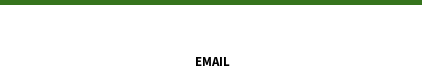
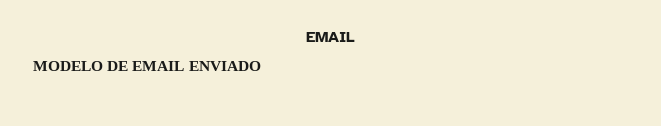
[195,57,230,66] EMAIL -> [306,32,355,42] [33,61,261,71] EMAIL // MODELO DE EMAIL ENVIADO

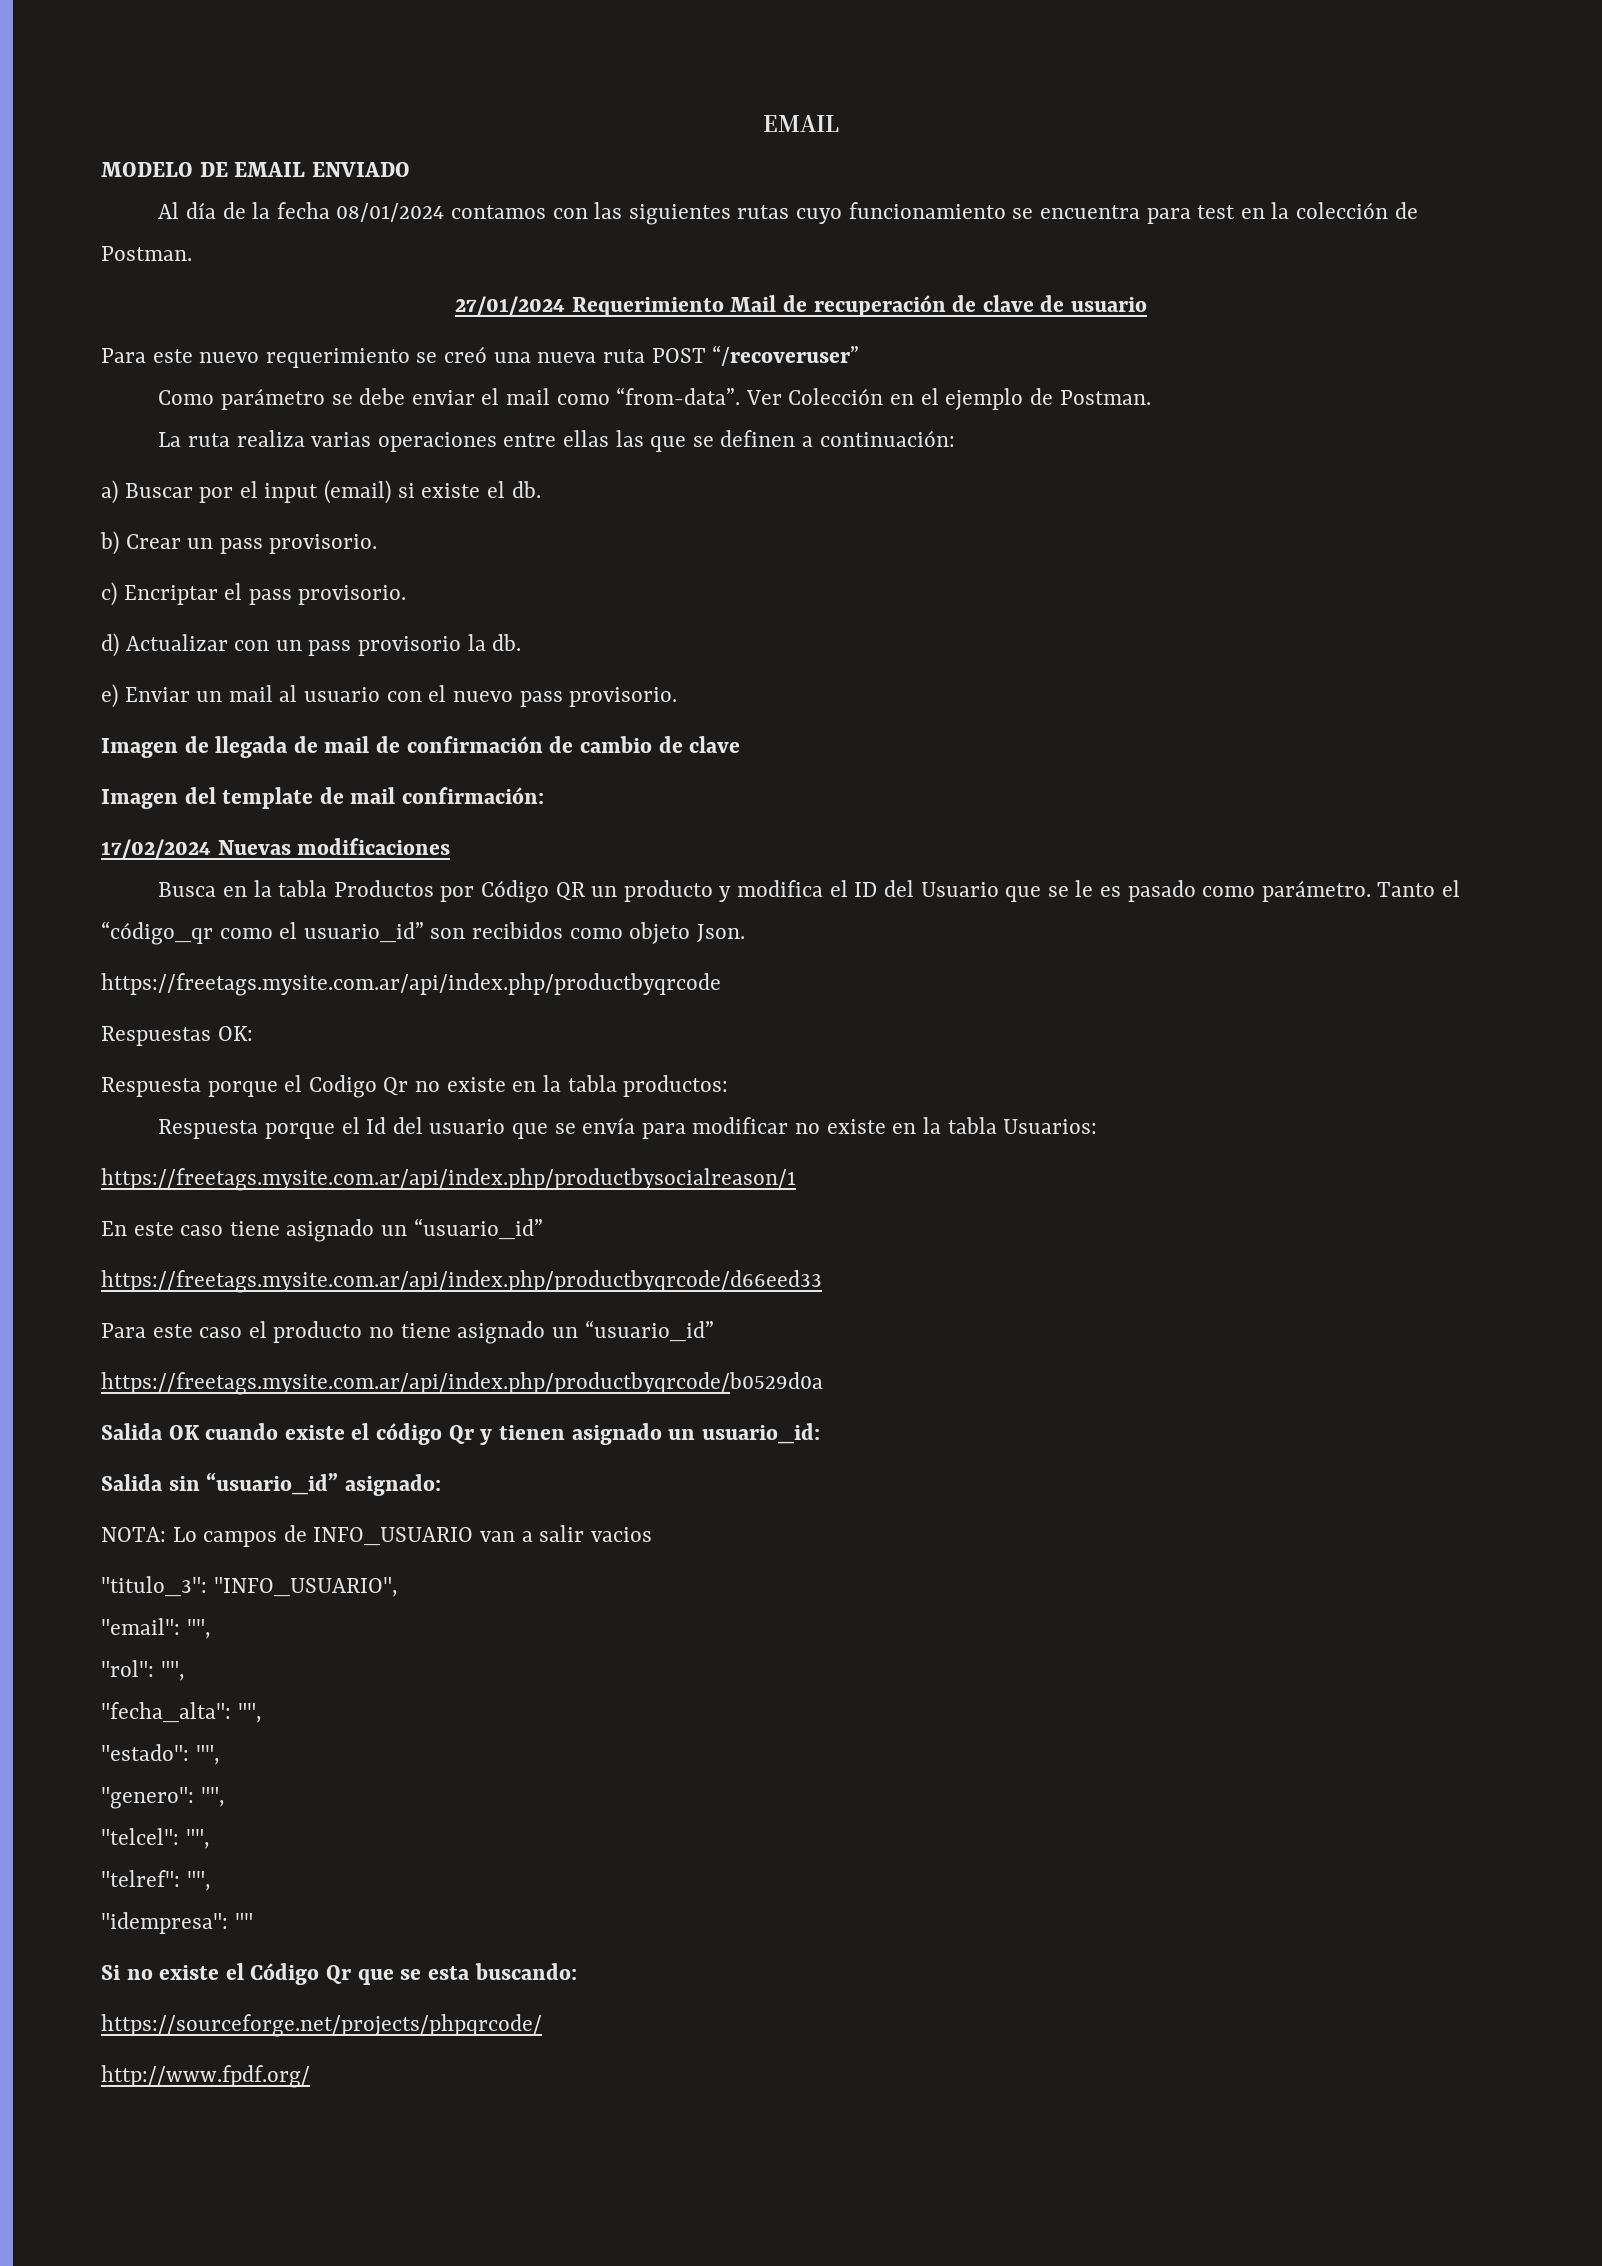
(261, 66) none -> [158,202,1418,225] [101,246,192,261] [455,295,1147,317] [101,345,860,368] [158,387,1151,410] [158,430,955,452] [101,480,541,504] [100,531,378,555] [101,582,407,606] [101,633,522,657] [101,684,678,708] [101,736,741,758] [101,787,545,809] [101,838,451,858] [158,880,1461,903] [101,921,745,945] [101,973,721,996] [101,1026,253,1046] [101,1075,729,1098] [158,1117,1098,1139] [101,1168,796,1191] [101,1218,543,1242] [101,1270,822,1293] [101,1320,714,1344] [101,1372,823,1395] [101,1423,820,1445] [101,1472,441,1496] [101,1525,652,1547] [101,1576,398,1597] [101,1618,211,1639] [101,1660,185,1681] [101,1702,262,1723] [101,1744,220,1765] [101,1787,225,1809] [101,1828,210,1849] [101,1870,211,1891] [101,1912,253,1934] [101,1963,577,1985] [101,2014,542,2037] [101,2065,310,2088] // Al día de la fecha 08/01/2024 contamos con las siguientes rutas cuyo funcionamiento se encuentra para test en la colección de Postman. // 27/01/2024 Requerimiento Mail de recuperación de clave de usuario // Para este nuevo requerimiento se creó una nueva ruta POST “/recoveruser” // Como parámetro se debe enviar el mail como “from-data”. Ver Colección en el ejemplo de Postman. // La ruta realiza varias operaciones entre ellas las que se definen a continuación: // a) Buscar por el input (email) si existe el db. // b) Crear un pass provisorio. // c) Encriptar el pass provisorio. // d) Actualizar con un pass provisorio la db. // e) Enviar un mail al usuario con el nuevo pass provisorio. // Imagen de llegada de mail de confirmación de cambio de clave // Imagen del template de mail confirmación: // 17/02/2024 Nuevas modificaciones // Busca en la tabla Productos por Código QR un producto y modifica el ID del Usuario que se le es pasado como parámetro. Tanto el “código_qr como el usuario_id” son recibidos como objeto Json. // https://freetags.mysite.com.ar/api/index.php/productbyqrcode // Respuestas OK: // Respuesta porque el Codigo Qr no existe en la tabla productos: // Respuesta porque el Id del usuario que se envía para modificar no existe en la tabla Usuarios: // https://freetags.mysite.com.ar/api/index.php/productbysocialreason/1 // En este caso tiene asignado un “usuario_id” // https://freetags.mysite.com.ar/api/index.php/productbyqrcode/d66eed33 // Para este caso el producto no tiene asignado un “usuario_id” // https://freetags.mysite.com.ar/api/index.php/productbyqrcode/b0529d0a // Salida OK cuando existe el código Qr y tienen asignado un usuario_id: // Salida sin “usuario_id” asignado: // NOTA: Lo campos de INFO_USUARIO van a salir vacios // "titulo_3": "INFO_USUARIO", // "email": "", // "rol": "", // "fecha_alta": "", // "estado": "", // "genero": "", // "telcel": "", // "telref": "", // "idempresa": "" // Si no existe el Código Qr que se esta buscando: // https://sourceforge.net/projects/phpqrcode/ // http://www.fpdf.org/

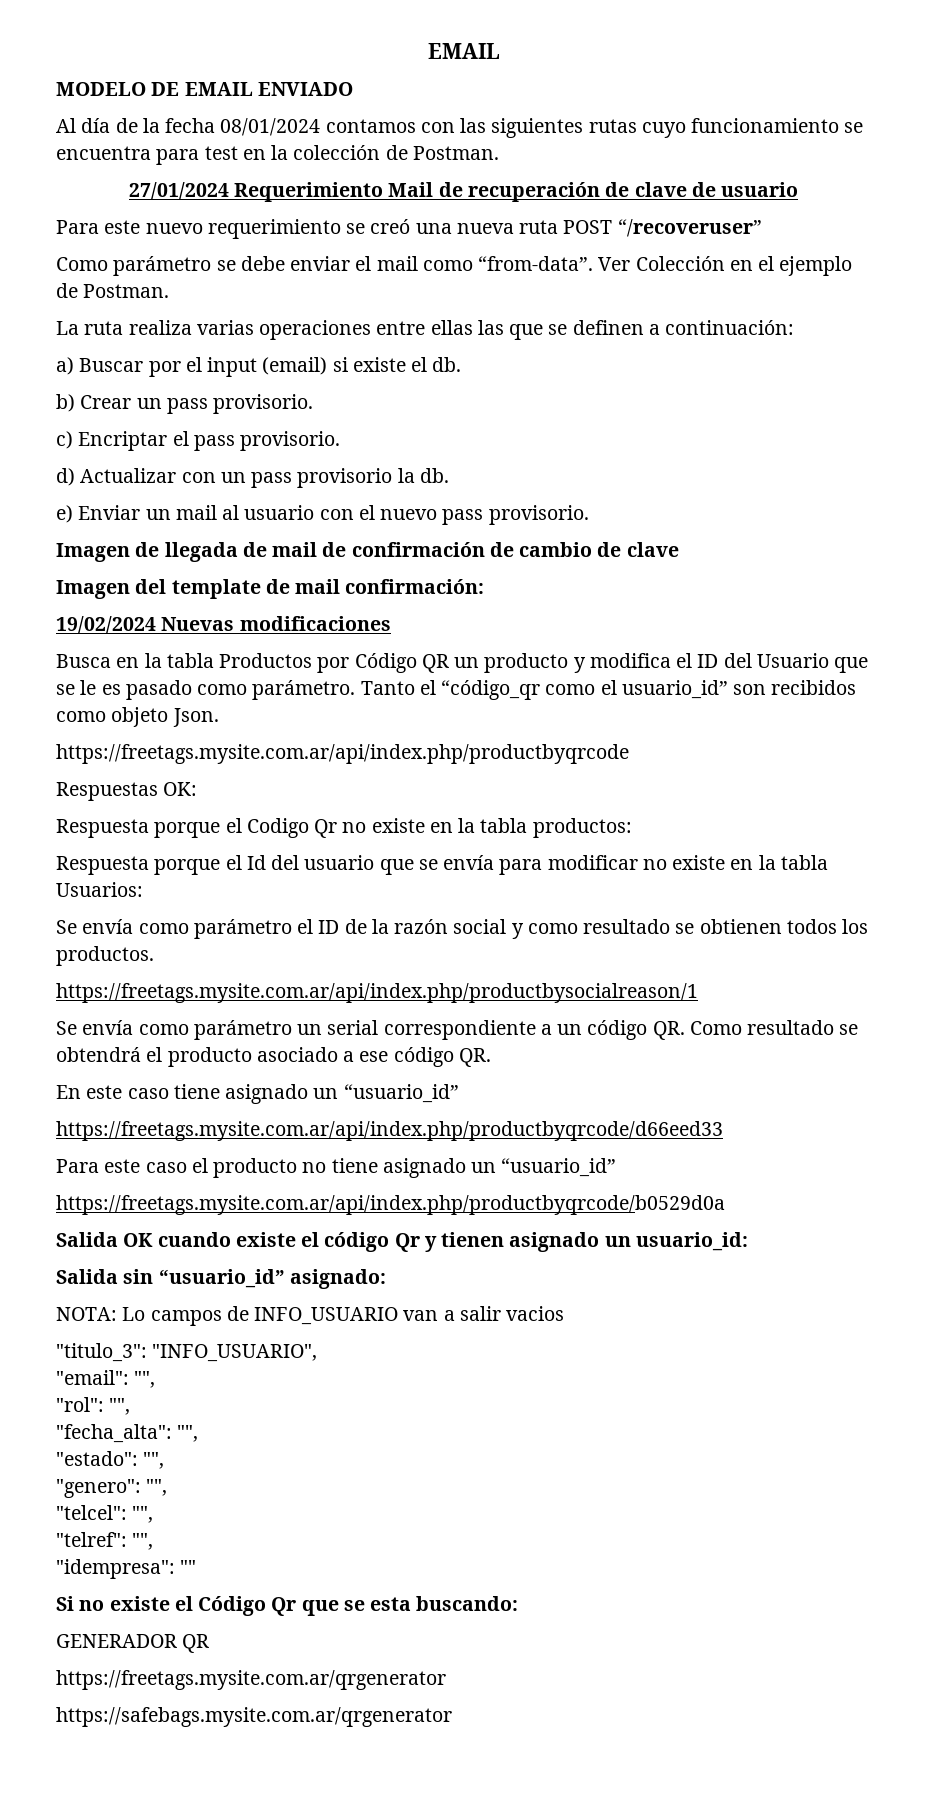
[101,839,211,858] 17/02/2024 -> [56,616,156,634] 19/02/2024
[101,1168,796,1191] https://freetags.mysite.com.ar/api/index.php/productbysocialreason/1 -> [56,919,869,939] [56,946,154,966] [56,983,698,1003] [56,1020,859,1040] [56,1047,491,1067] Se envía como parámetro el ID de la razón social y como resultado se obtienen todos los productos. // https://freetags.mysite.com.ar/api/index.php/productbysocialreason/1 // Se envía como parámetro un serial correspondiente a un código QR. Como resultado se obtendrá el producto asociado a ese código QR.
[101,2014,542,2037] [101,2065,310,2088] https://sourceforge.net/projects/phpqrcode/ // http://www.fpdf.org/ -> [56,1634,210,1653] [56,1670,446,1690] [56,1707,452,1727] GENERADOR QR // https://freetags.mysite.com.ar/qrgenerator // https://safebags.mysite.com.ar/qrgenerator

